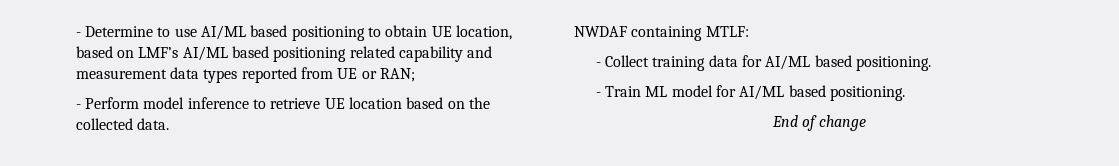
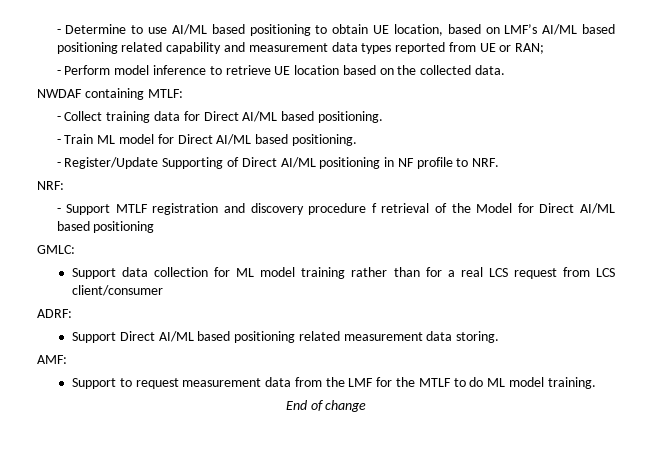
(763, 61) none -> [203,111,239,121] Direct
[739,85,906,101] AI/ML based positioning. -> [177,134,357,146] [56,157,500,169] [37,181,64,190] [56,203,615,215] [56,221,155,233] [37,245,75,254] [72,267,615,279] [72,285,164,296] [37,309,72,318] [72,331,500,343] [37,355,67,364] [72,377,596,389] Direct AI/ML based positioning. // - Register/Update Supporting of Direct AI/ML positioning in NF profile to NRF. // NRF: // - Support MTLF registration and discovery procedure f retrieval of the Model for Direct AI/ML based positioning // GMLC: // Support data collection for ML model training rather than for a real LCS request from LCS client/consumer // ADRF: // Support Direct AI/ML based positioning related measurement data storing. // AMF: // Support to request measurement data from the LMF for the MTLF to do ML model training.

